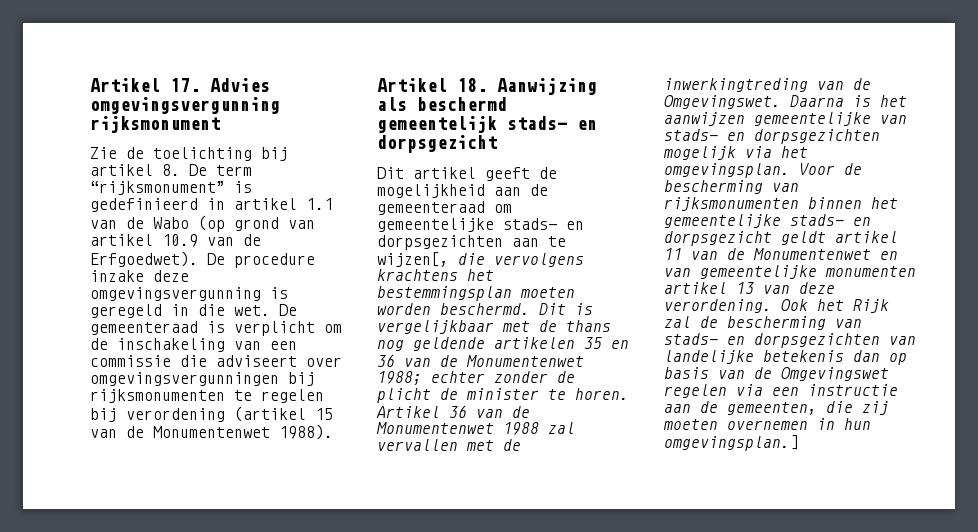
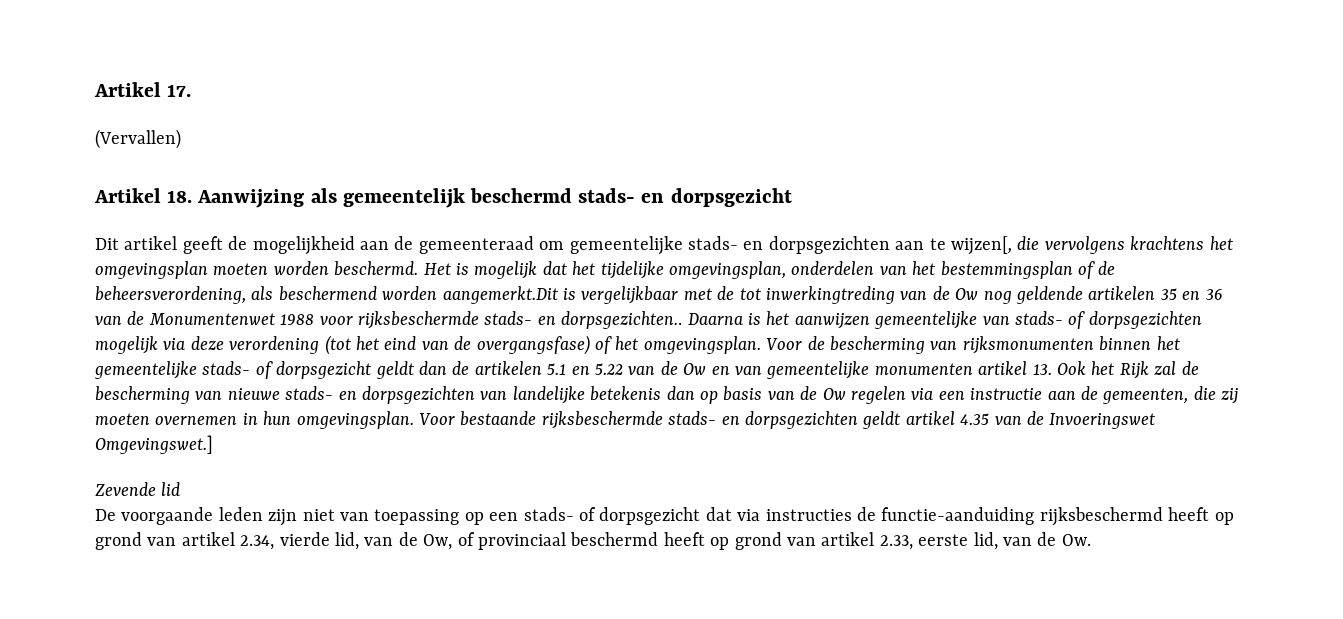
[210,78,270,92] [90,97,280,114] [90,116,220,133] [90,147,288,161] [90,164,252,176] [90,181,252,195] [90,198,333,212] [90,215,315,232] [90,234,261,247] [90,251,315,268] [90,270,189,282] [90,287,288,301] [90,304,297,318] [90,321,342,336] [90,338,297,352] [90,355,342,367] [90,372,315,386] [90,389,324,403] [90,406,333,422] [90,424,333,440] Advies omgevingsvergunning rijksmonument // Zie de toelichting bij artikel 8. De term “rijksmonument” is gedefinieerd in artikel 1.1 van de Wabo (op grond van artikel 10.9 van de Erfgoedwet). De procedure inzake deze omgevingsvergunning is geregeld in die wet. De gemeenteraad is verplicht om de inschakeling van een commissie die adviseert over omgevingsvergunningen bij rijksmonumenten te regelen bij verordening (artikel 15 van de Monumentenwet 1988). -> [95,129,181,149] // (Vervallen)
[417,97,507,111] [377,116,497,133] beschermd gemeentelijk -> [342,188,573,208] gemeentelijk beschermd
[377,286,512,301] bestemmingsplan -> [95,261,208,279] omgevingsplan
[539,303,593,315] [377,320,611,334] Dit is vergelijkbaar met de thans -> [423,261,1116,279] [95,286,979,304] Het is mogelijk dat het tijdelijke omgevingsplan, onderdelen van het bestemmingsplan of de beheersverordening, als beschermend worden aangemerkt.Dit is vergelijkbaar met de tot inwerkingtreding van de Ow
[377,371,575,385] [377,388,629,403] [376,405,530,418] [376,422,575,435] [377,439,521,451] [664,78,871,92] [664,95,781,109] 1988; echter zonder de plicht de minister te horen. Artikel 36 van de Monumentenwet 1988 zal vervallen met de inwerkingtreding van de Omgevingswet. -> [280,311,683,329] 1988 voor rijksbeschermde stads- en dorpsgezichten..
[727,132,745,141] en -> [1068,311,1086,329] of
(772, 152) none -> [190,335,612,355] deze verordening (tot het eind van de overgangsfase) of
[853,217,871,226] en -> [255,361,273,379] of
[835,231,898,243] [664,248,871,260] artikel 11 van de Monumentenwet -> [419,361,707,375] dan de artikelen 5.1 en 5.22 van de Ow
[736,282,835,294] [664,299,772,313] 13 van deze verordening. -> [1032,364,1052,375] 13.
(862, 323) none -> [227,388,280,400] nieuwe
[781,367,889,381] Omgevingswet -> [822,388,846,400] Ow
[664,435,799,451] omgevingsplan.] -> [296,411,1156,429] [95,435,213,454] [95,482,181,496] [95,507,1234,526] [95,532,1091,550] omgevingsplan. Voor bestaande rijksbeschermde stads- en dorpsgezichten geldt artikel 4.35 van de Invoeringswet Omgevingswet.] // Zevende lid // De voorgaande leden zijn niet van toepassing op een stads- of dorpsgezicht dat via instructies de functie-aanduiding rijksbeschermd heeft op grond van artikel 2.34, vierde lid, van de Ow, of provinciaal beschermd heeft op grond van artikel 2.33, eerste lid, van de Ow.

